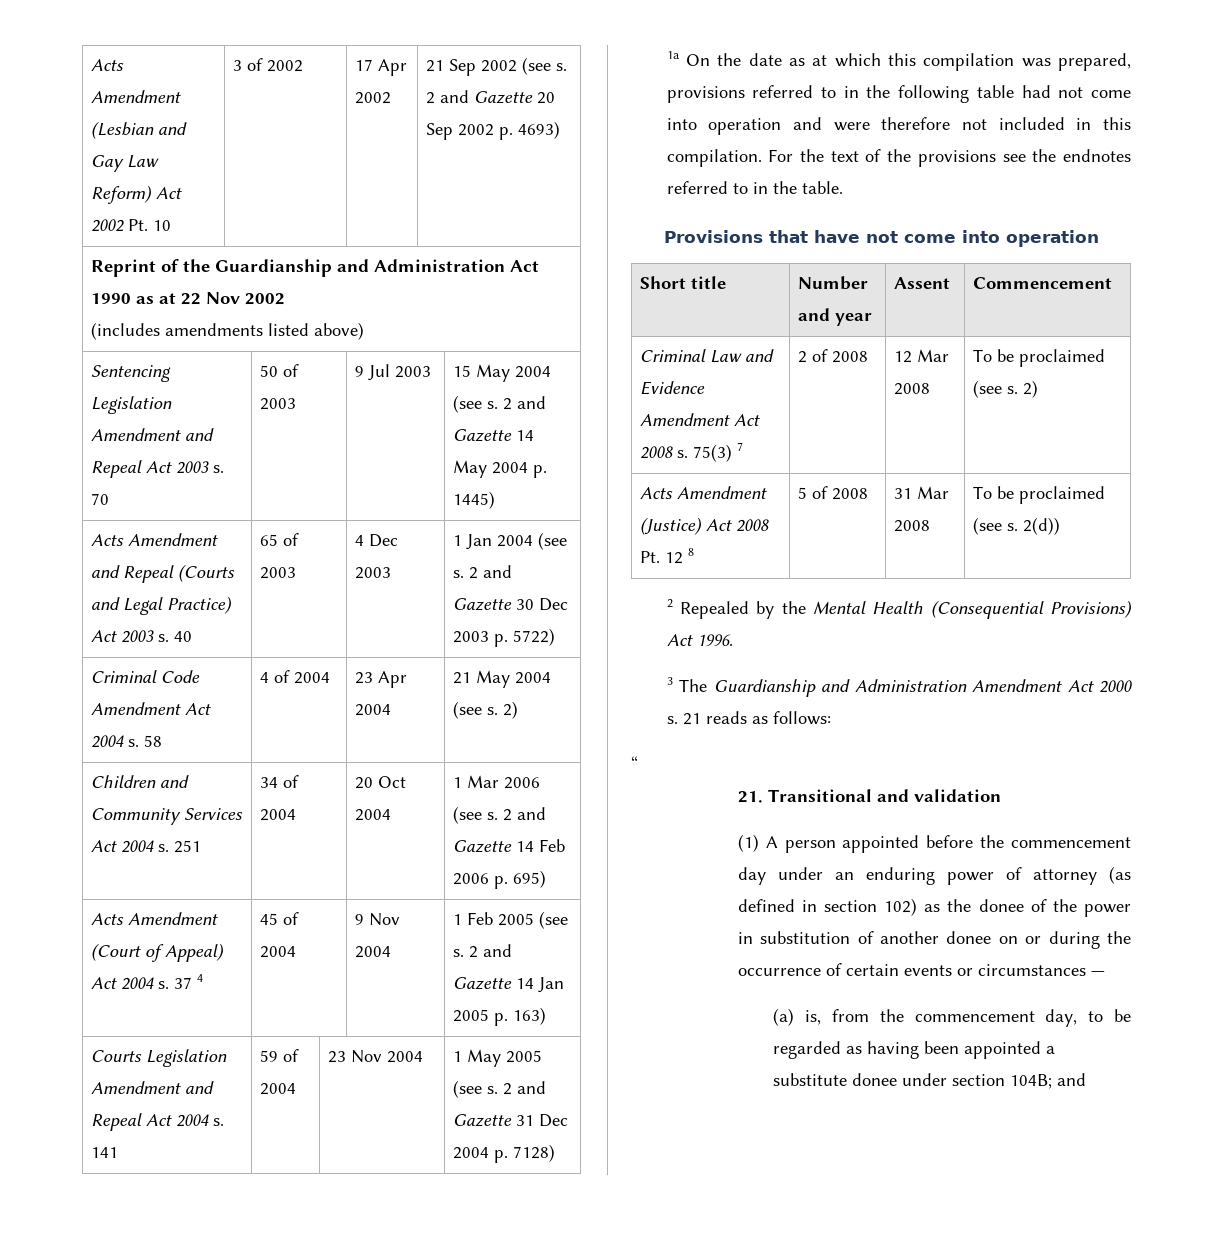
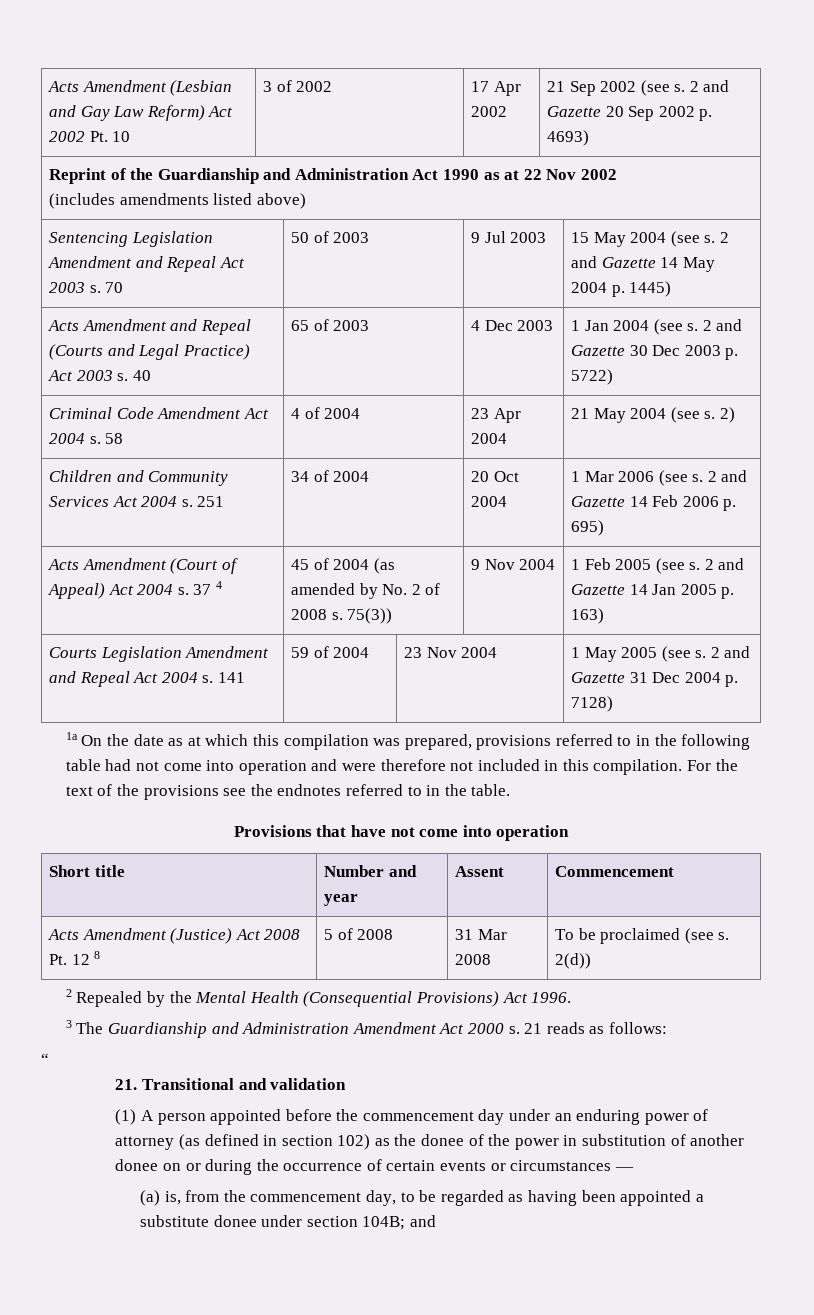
(296, 952) none -> [373,558,395,574] [290,583,441,599] [290,608,393,624] (as amended by No. 2 of 2008 s. 75(3))
[639,349,774,363] [639,381,705,395] [639,413,760,426] [639,442,743,462] [797,349,868,363] [893,349,949,363] [893,383,930,395] [972,349,1105,367] [972,380,1038,398] // Criminal Law and Evidence Amendment Act 2008 s. 75(3) 7 | 2 of 2008 | 12 Mar 2008 | To be proclaimed (see s. 2) -> (674, 871) none

